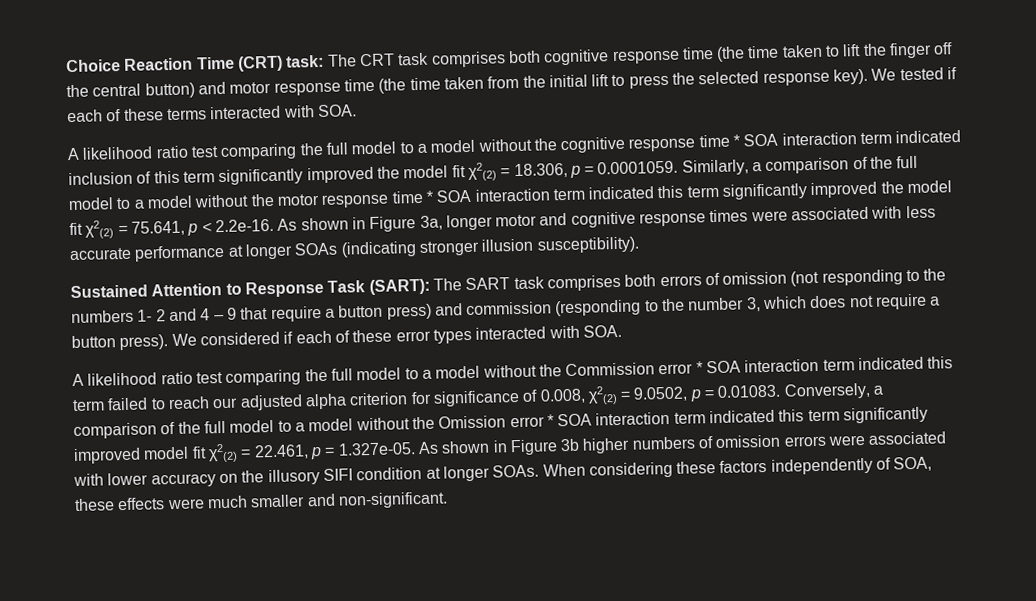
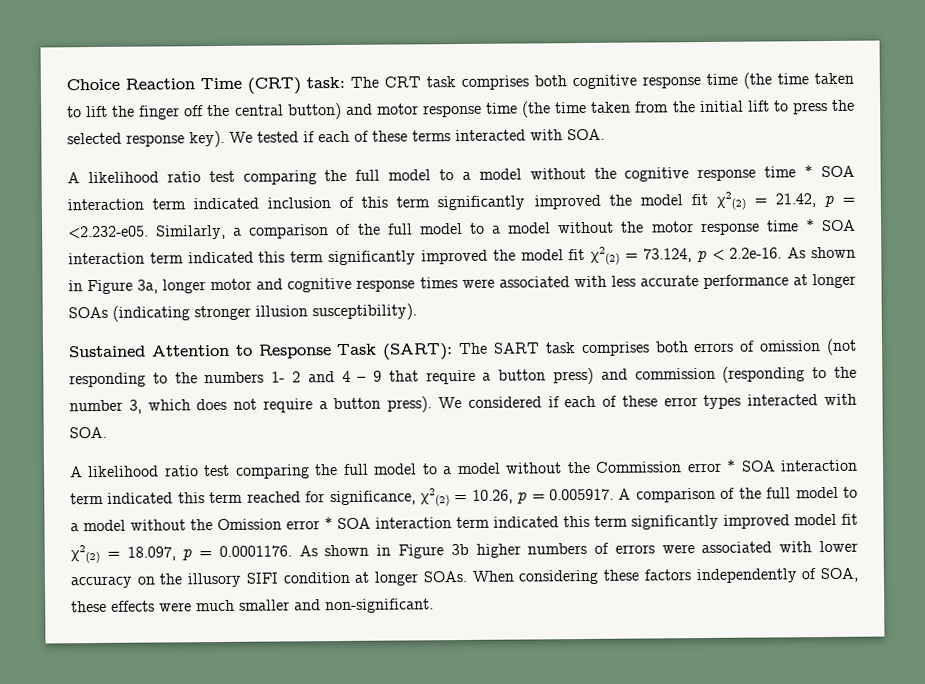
[513,160,679,179] 18.306, p = 0.0001059. -> [774,193,855,208] [68,225,149,239] 21.42, p = <2.232-e05.
[130,220,185,236] 75.641, -> [642,248,692,263] 73.124,
[107,382,884,411] failed to reach our adjusted alpha criterion for significance of 0.008, χ2(2) = 9.0502, p = 0.01083. Conversely, a -> [246,488,632,507] reached for significance, χ2(2) = 10.26, p = 0.005917. A
[253,442,416,460] 22.461, p = 1.327e-05. -> [126,545,292,561] 18.097, p = 0.0001176.
[715,434,782,449] omission -> (610, 548) none

